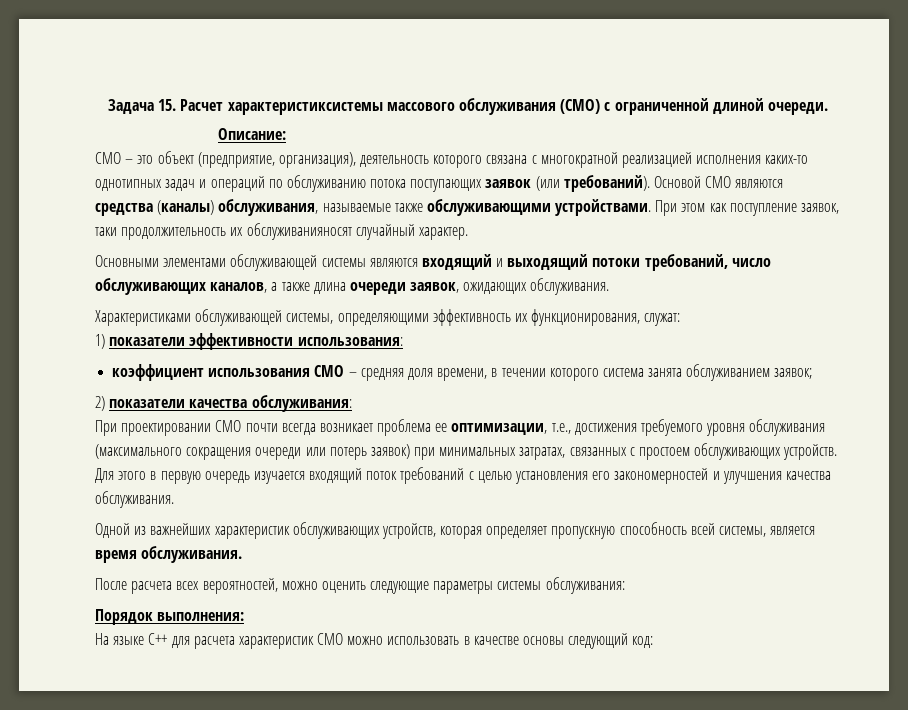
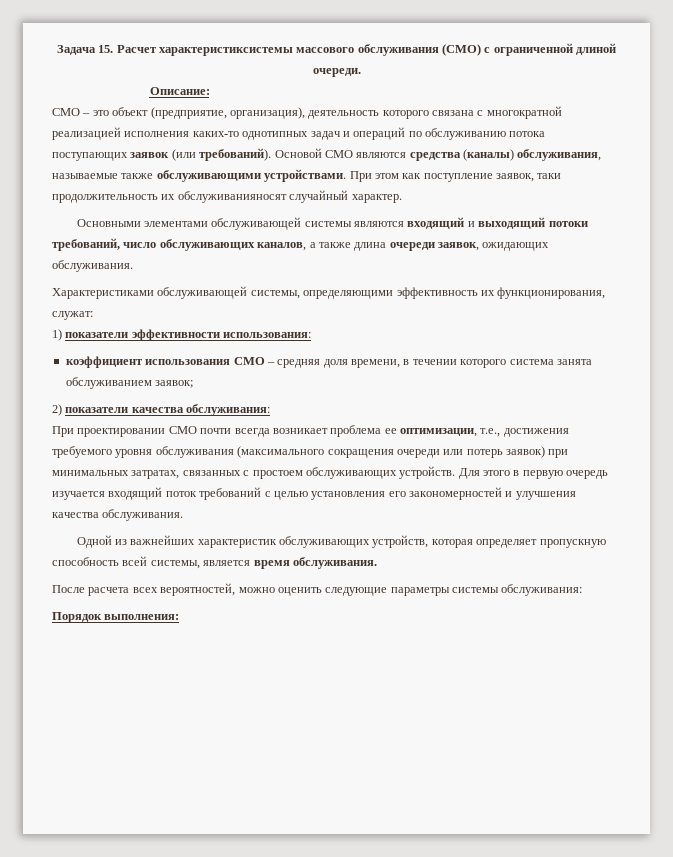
[95,633,654,649] // На языке C++ для расчета характеристик СМО можно использовать в качестве основы следующий код: -> (180, 617) none

